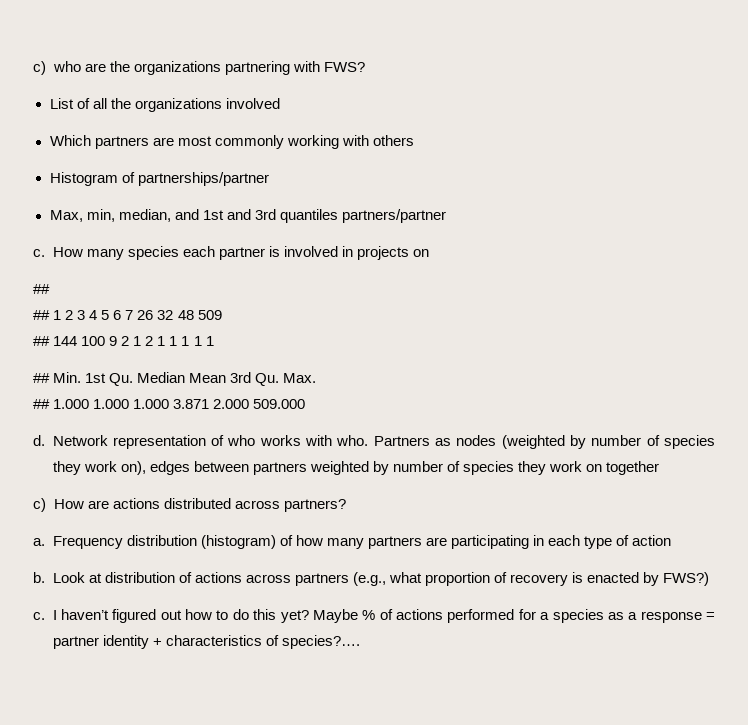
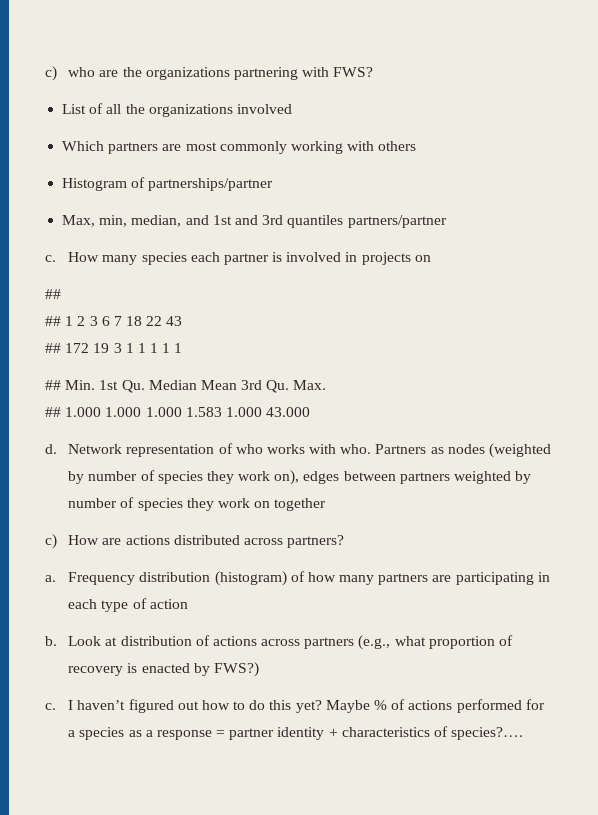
[89,310,222,320] [33,336,154,346] 4 5 6 7 26 32 48 509 // ## 144 100 9 2 1 2 -> [101,316,183,326] [45,343,122,353] 6 7 18 22 43 // ## 172 19 3
[173,399,306,409] 3.871 2.000 509.000 -> [185,407,311,417] 1.583 1.000 43.000

